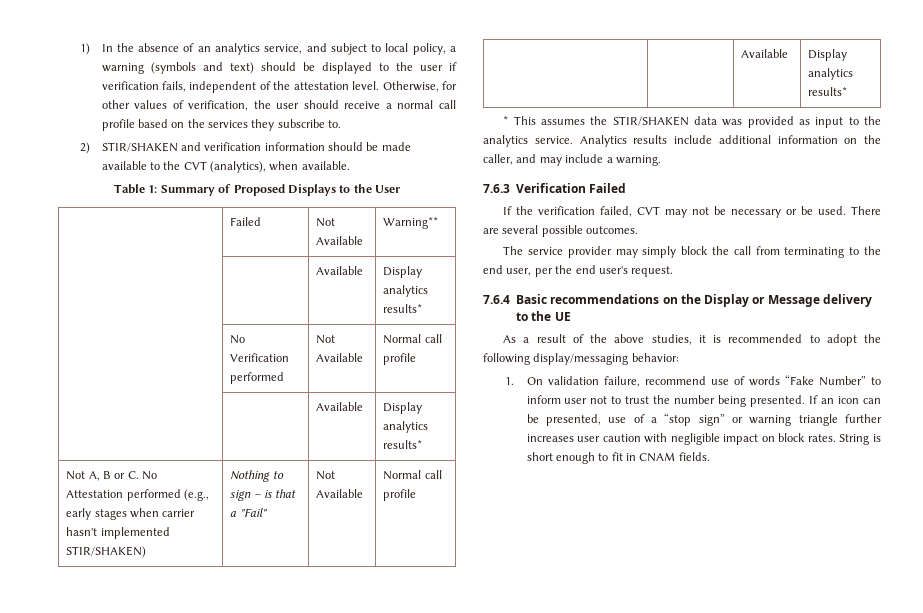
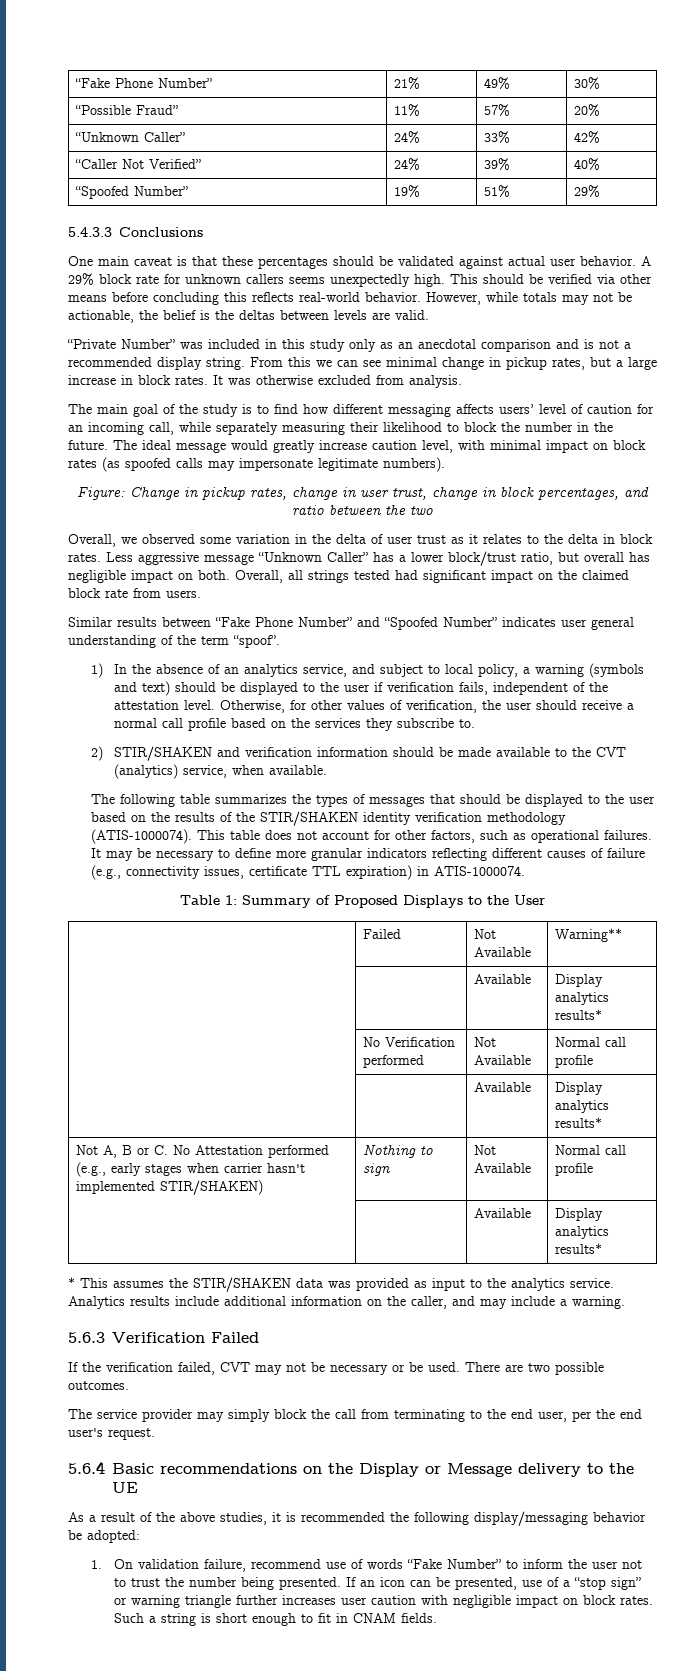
(79, 49) none -> [75,78,213,88] [394,77,421,90] [484,77,511,90] [574,77,601,90] [75,105,179,115] [394,104,421,117] [484,104,511,117] [574,104,601,117] [75,132,186,142] [394,131,421,144] [484,131,511,144] [574,131,601,144] [75,159,202,169] [394,158,421,171] [484,158,511,171] [574,158,601,171] [75,186,189,199] [394,185,421,198] [484,185,511,198] [574,185,601,198] [68,227,203,237] [68,256,651,269] [68,273,652,287] [68,292,632,305] [68,310,429,323] [67,339,631,352] [68,357,657,370] [68,375,462,388] [68,404,654,417] [68,422,613,435] [68,440,646,453] [68,457,445,472] [77,487,649,500] [292,505,433,515] [68,534,653,547] [68,551,650,566] [68,570,629,583] [68,588,201,598] [68,617,634,630] [68,635,280,648] “Fake Phone Number” | 21% | 49% | 30% // “Possible Fraud” | 11% | 57% | 20% // “Unknown Caller” | 24% | 33% | 42% // “Caller Not Verified” | 24% | 39% | 40% // “Spoofed Number” | 19% | 51% | 29% // 5.4.3.3 Conclusions // One main caveat is that these percentages should be validated against actual user behavior. A 29% block rate for unknown callers seems unexpectedly high. This should be verified via other means before concluding this reflects real-world behavior. However, while totals may not be actionable, the belief is the deltas between levels are valid. // “Private Number” was included in this study only as an anecdotal comparison and is not a recommended display string. From this we can see minimal change in pickup rates, but a large increase in block rates. It was otherwise excluded from analysis. // The main goal of the study is to find how different messaging affects users’ level of caution for an incoming call, while separately measuring their likelihood to block the number in the future. The ideal message would greatly increase caution level, with minimal impact on block rates (as spoofed calls may impersonate legitimate numbers). // Figure: Change in pickup rates, change in user trust, change in block percentages, and ratio between the two // Overall, we observed some variation in the delta of user trust as it relates to the delta in block rates. Less aggressive message “Unknown Caller” has a lower block/trust ratio, but overall has negligible impact on both. Overall, all strings tested had significant impact on the claimed block rate from users. // Similar results between “Fake Phone Number” and “Spoofed Number” indicates user general understanding of the term “spoof”. //
[209,161,266,173] (analytics), -> [113,764,227,779] (analytics) service,
(350, 165) none -> [90,794,655,807] [90,811,566,826] [90,829,652,844] [90,848,645,861] [90,865,525,880] // The following table summarizes the types of messages that should be displayed to the user based on the results of the STIR/SHAKEN identity verification methodology (ATIS-1000074). This table does not account for other factors, such as operational failures. It may be necessary to define more granular indicators reflecting different causes of failure (e.g., connectivity issues, certificate TTL expiration) in ATIS-1000074.
[253,489,297,498] [230,508,268,517] – is that a "Fail" -> (392, 1169) none
[483,184,510,193] 7.6.3 -> [68,1332,105,1343] 5.6.3
[502,225,539,234] several -> [528,1363,550,1372] two
[483,295,510,304] 7.6.4 -> [68,1461,105,1474] 5.6.4
[809,334,857,346] to adopt -> (385, 1517) none
[631,353,679,362] behavior: -> [593,1512,646,1522] [68,1530,140,1543] behavior be adopted:
(561, 399) none -> [567,1559,587,1569] the
[839,434,870,445] String -> [113,1613,196,1626] Such a string

